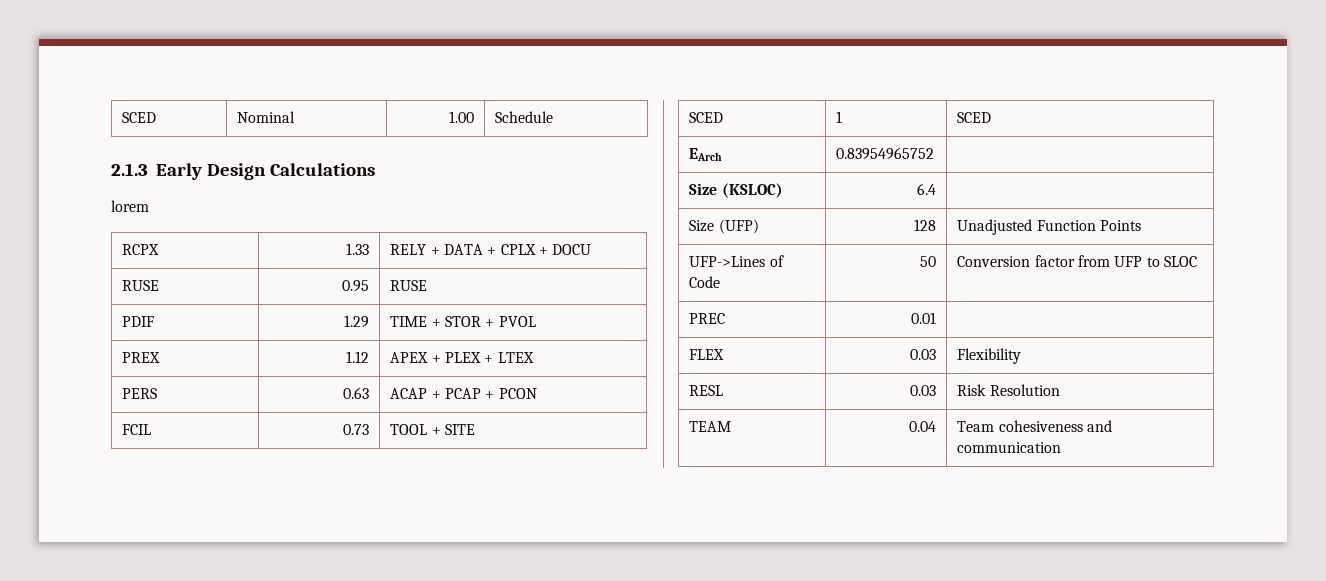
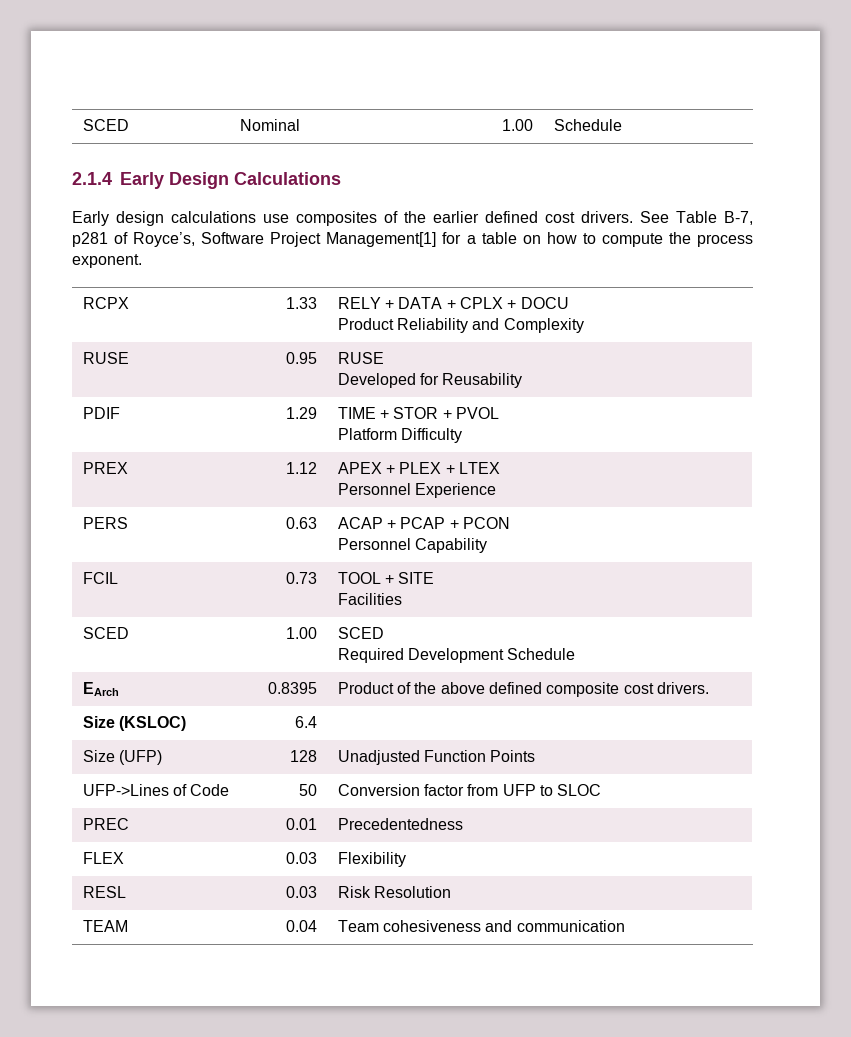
[111,163,148,176] 2.1.3 -> [72,172,112,185] 2.1.4
[111,200,149,212] lorem -> [72,211,753,226] [72,232,753,247] [72,254,142,268] Early design calculations use composites of the earlier defined cost drivers. See Table B-7, p281 of Royce’s, Software Project Management[1] for a table on how to compute the process exponent.
(592, 249) none -> [337,318,584,333] // Product Reliability and Complexity
(428, 285) none -> [337,373,523,388] // Developed for Reusability
(536, 321) none -> [337,428,462,443] // Platform Difficulty
(534, 357) none -> [337,483,496,498] // Personnel Experience
(537, 393) none -> [337,538,487,553] // Personnel Capability
[689,112,724,123] [836,111,843,123] [957,112,992,123] [689,148,723,161] [836,147,935,160] // SCED | 1 | SCED // EArch | 0.83954965752 | -> [337,593,402,605] [82,627,129,639] [286,627,318,639] [337,627,384,639] [337,648,576,663] [82,682,119,696] [268,682,318,694] [337,682,709,697] // Facilities // SCED | 1.00 | SCED // Required Development Schedule // EArch | 0.8395 | Product of the above defined composite cost drivers.
(936, 318) none -> [337,818,463,830] Precedentedness

